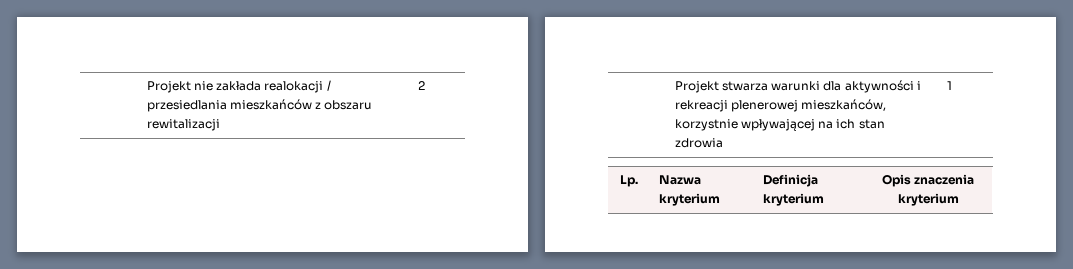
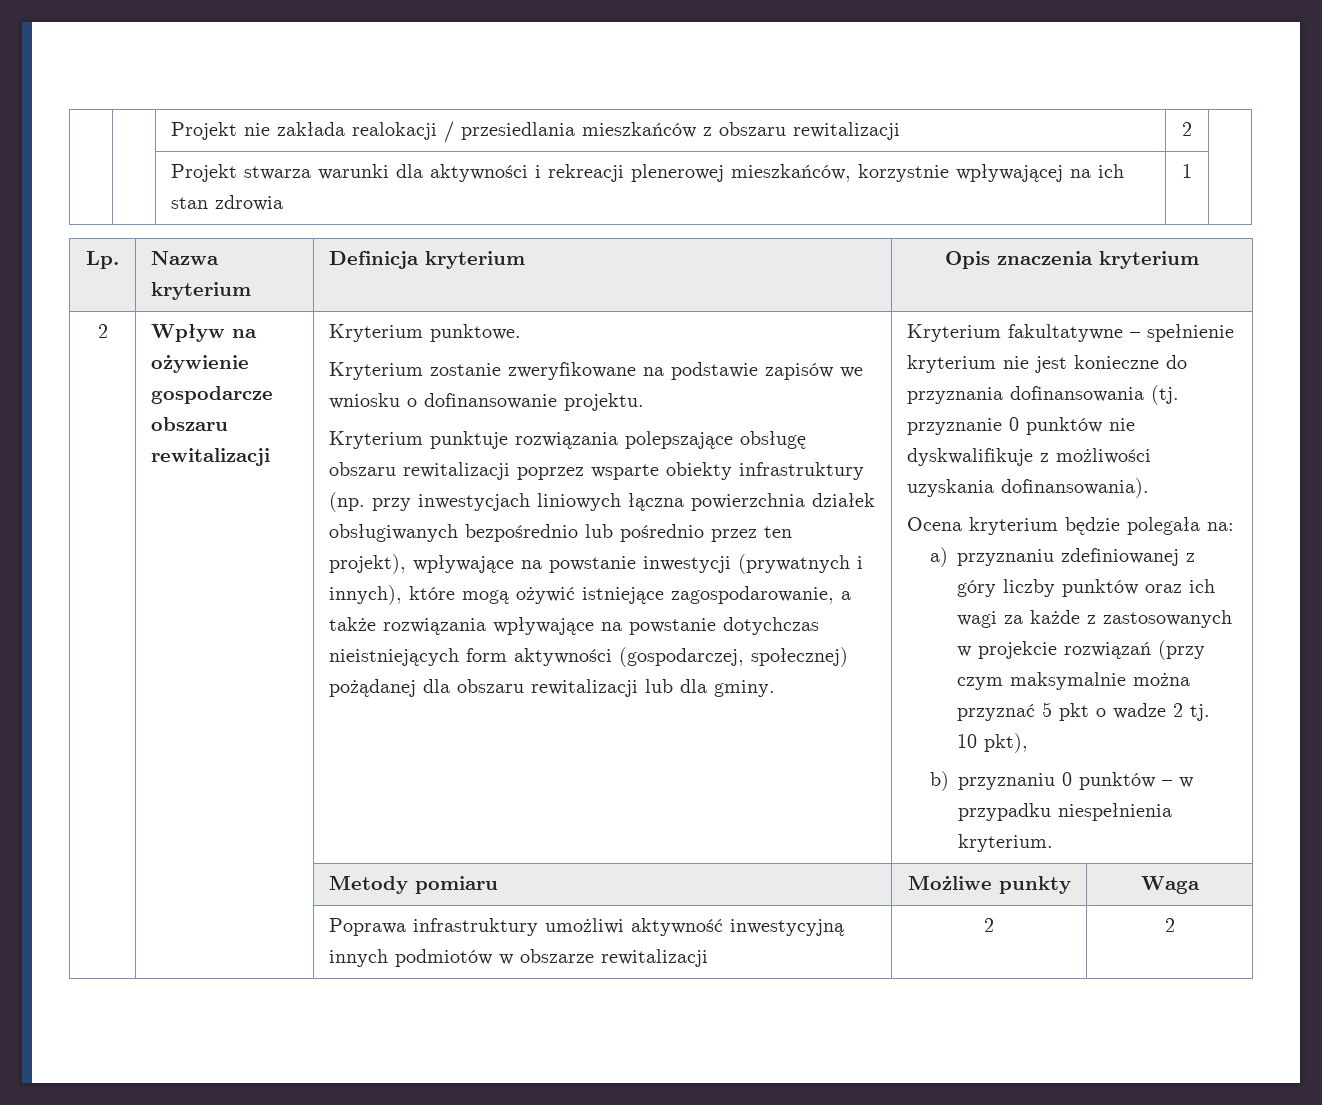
(959, 199) none -> [97,324,108,338] [151,324,258,342] [151,355,250,373] [151,386,274,404] [151,417,229,431] [151,448,271,466] [329,324,522,342] [329,362,864,380] [329,393,645,411] [329,431,807,449] [329,462,865,480] [329,492,876,512] [329,524,793,542] [329,554,864,574] [329,585,852,605] [329,617,820,635] [329,647,849,667] [329,679,776,697] [907,324,1235,342] [907,355,1188,373] [907,385,1180,405] [907,417,1136,435] [907,448,1152,466] [907,478,1150,498] [907,517,1235,535] [929,547,1196,567] [957,579,1216,597] [957,610,1233,628] [957,640,1206,660] [957,672,1191,690] [957,702,1211,721] [957,733,1029,753] [929,771,1195,791] [958,803,1173,821] [958,834,1054,852] [329,875,499,894] [907,875,1071,894] [1140,876,1200,894] [329,918,845,936] [329,949,709,967] [984,918,994,932] [1164,918,1175,932] // 2 | Wpływ na ożywienie gospodarcze obszaru rewitalizacji | Kryterium punktowe. // Kryterium zostanie zweryfikowane na podstawie zapisów we wniosku o dofinansowanie projektu. // Kryterium punktuje rozwiązania polepszające obsługę obszaru rewitalizacji poprzez wsparte obiekty infrastruktury (np. przy inwestycjach liniowych łączna powierzchnia działek obsługiwanych bezpośrednio lub pośrednio przez ten projekt), wpływające na powstanie inwestycji (prywatnych i innych), które mogą ożywić istniejące zagospodarowanie, a także rozwiązania wpływające na powstanie dotychczas nieistniejących form aktywności (gospodarczej, społecznej) pożądanej dla obszaru rewitalizacji lub dla gminy. | Kryterium fakultatywne – spełnienie kryterium nie jest konieczne do przyznania dofinansowania (tj. przyznanie 0 punktów nie dyskwalifikuje z możliwości uzyskania dofinansowania). // Ocena kryterium będzie polegała na: // a) przyznaniu zdefiniowanej z góry liczby punktów oraz ich wagi za każde z zastosowanych w projekcie rozwiązań (przy czym maksymalnie można przyznać 5 pkt o wadze 2 tj. 10 pkt), // b) przyznaniu 0 punktów – w przypadku niespełnienia kryterium. // | | Metody pomiaru | Możliwe punkty | Waga // | | Poprawa infrastruktury umożliwi aktywność inwestycyjną innych podmiotów w obszarze rewitalizacji | 2 | 2

